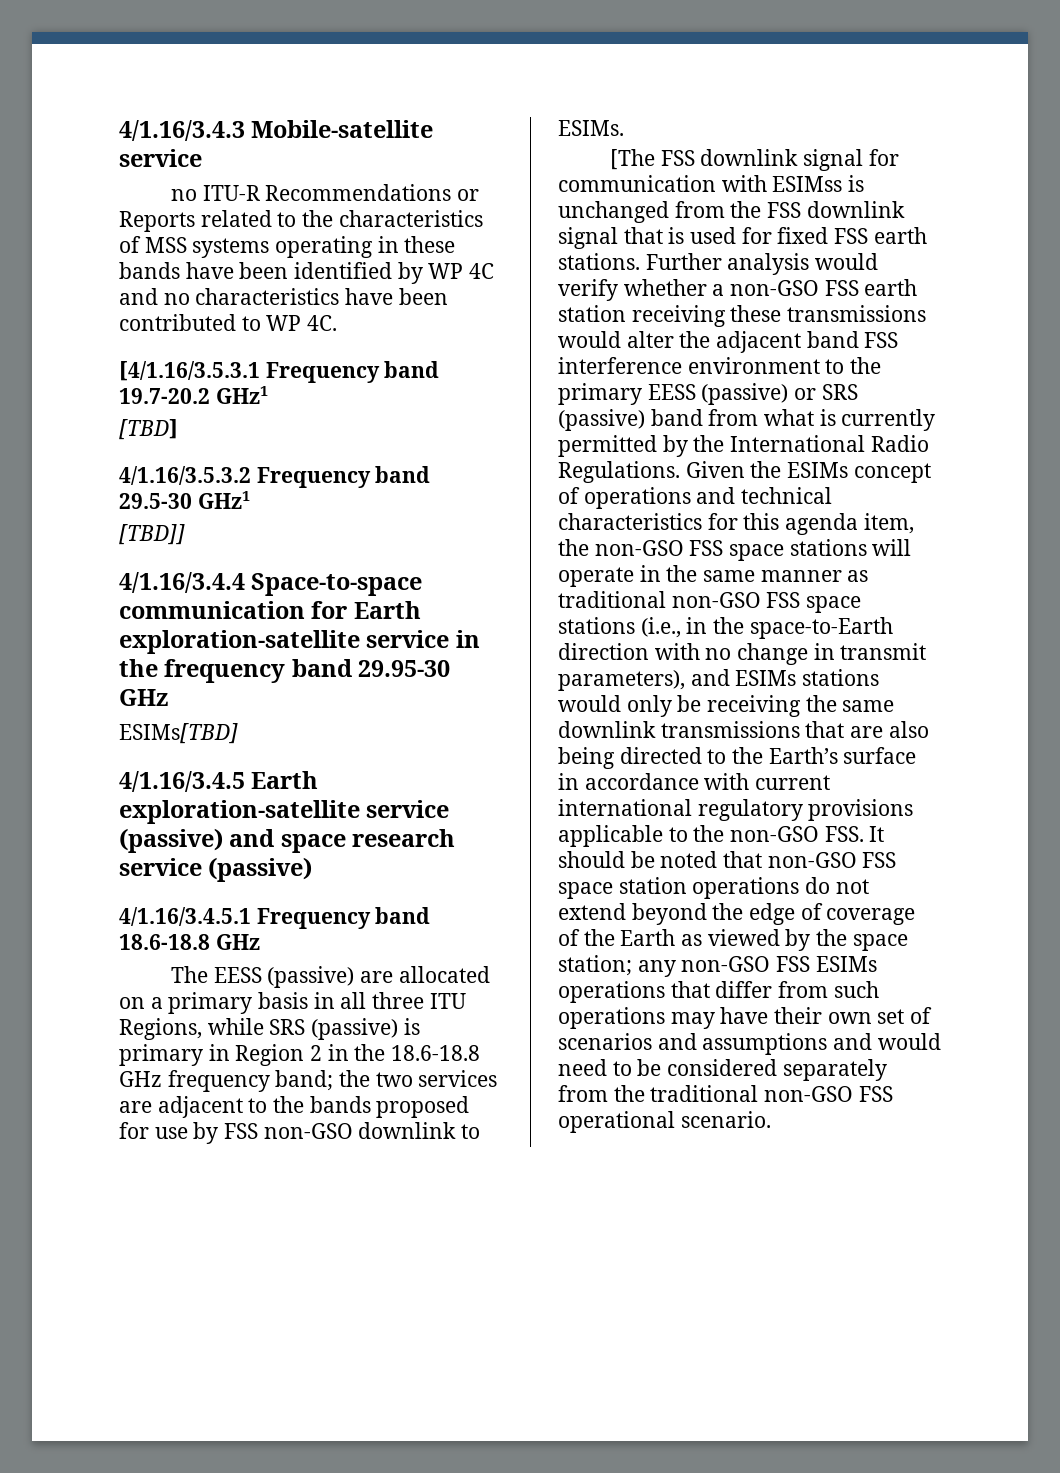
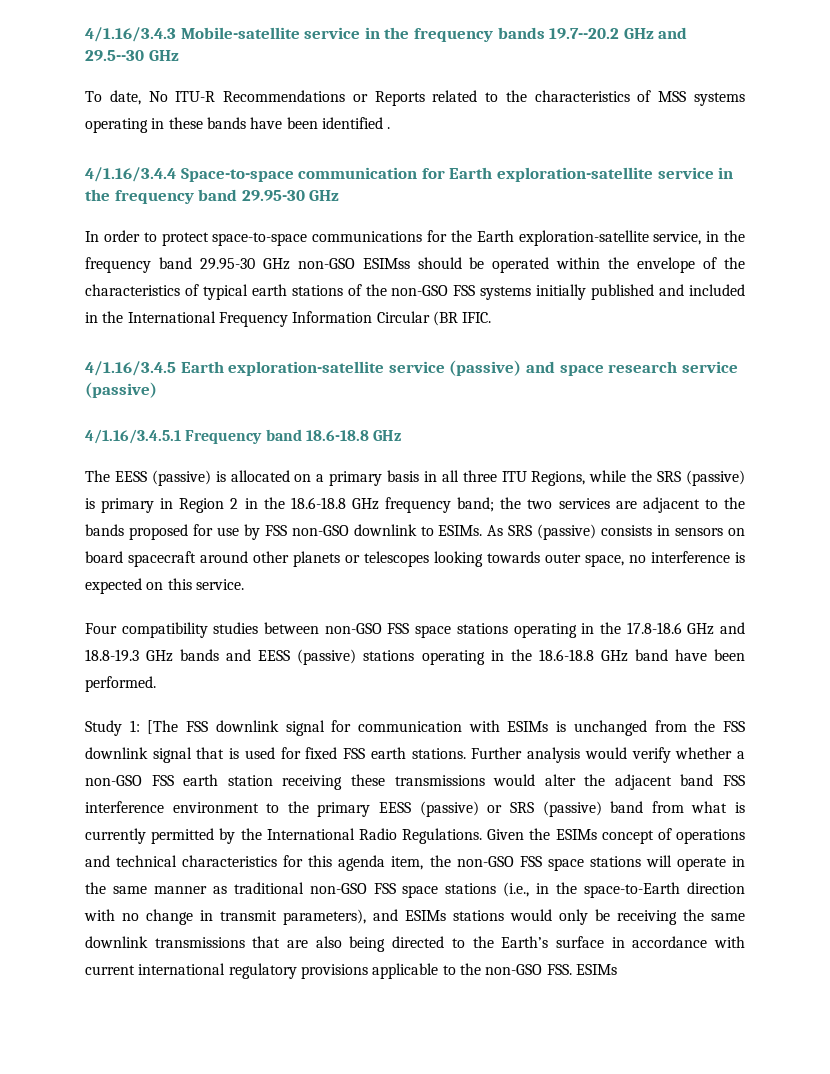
[170,189,197,201] // no -> [364,27,688,42] [85,50,179,61] [85,90,168,105] in the frequency bands 19.7--20.2 GHz and 29.5--30 GHz // To date, No
[397,262,495,284] [119,288,448,305] [119,314,338,331] [119,361,440,383] [119,386,268,404] [119,419,178,440] [119,466,431,488] [119,491,250,509] [119,524,185,545] by WP 4C and no characteristics have been contributed to WP 4C. // [4/1.16/3.5.3.1 Frequency band 19.7-20.2 GHz1 // [TBD] // 4/1.16/3.5.3.2 Frequency band 29.5-30 GHz1 // [TBD]] -> [387,127,391,129] .
[119,723,238,744] ESIMs[TBD] -> [85,230,745,246] [85,257,745,273] [85,284,745,300] [85,311,492,327] In order to protect space-to-space communications for the Earth exploration-satellite service, in the frequency band 29.95-30 GHz non-GSO ESIMss should be operated within the envelope of the characteristics of typical earth stations of the non-GSO FSS systems initially published and included in the International Frequency Information Circular (BR IFIC.
[359,971,393,983] are -> [215,471,226,482] is
(264, 1026) none -> [631,470,653,482] the
(624, 128) // -> [487,524,745,540] [85,551,745,567] [85,578,244,594] [85,622,746,638] [85,649,745,665] [85,676,156,692] [85,720,140,736] As SRS (passive) consists in sensors on board spacecraft around other planets or telescopes looking towards outer space, no interference is expected on this service. // Four compatibility studies between non-GSO FSS space stations operating in the 17.8-18.6 GHz and 18.8-19.3 GHz bands and EESS (passive) stations operating in the 18.6-18.8 GHz band have been performed. // Study 1:
[772,176,843,192] ESIMss -> [507,721,549,732] ESIMs
[869,826,885,842] [558,851,897,868] [558,877,869,899] [558,903,916,925] [558,929,908,951] [558,955,877,977] [558,981,879,1003] [558,1007,933,1029] [558,1033,941,1055] [558,1059,887,1081] [558,1085,893,1102] [558,1111,771,1133] It should be noted that non-GSO FSS space station operations do not extend beyond the edge of coverage of the Earth as viewed by the space station; any non-GSO FSS ESIMs operations that differ from such operations may have their own set of scenarios and assumptions and would need to be considered separately from the traditional non-GSO FSS operational scenario. -> [575,964,617,975] ESIMs

